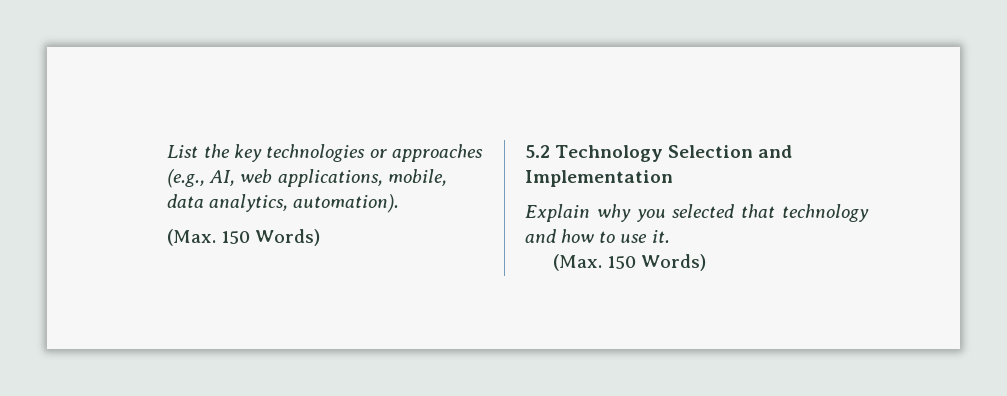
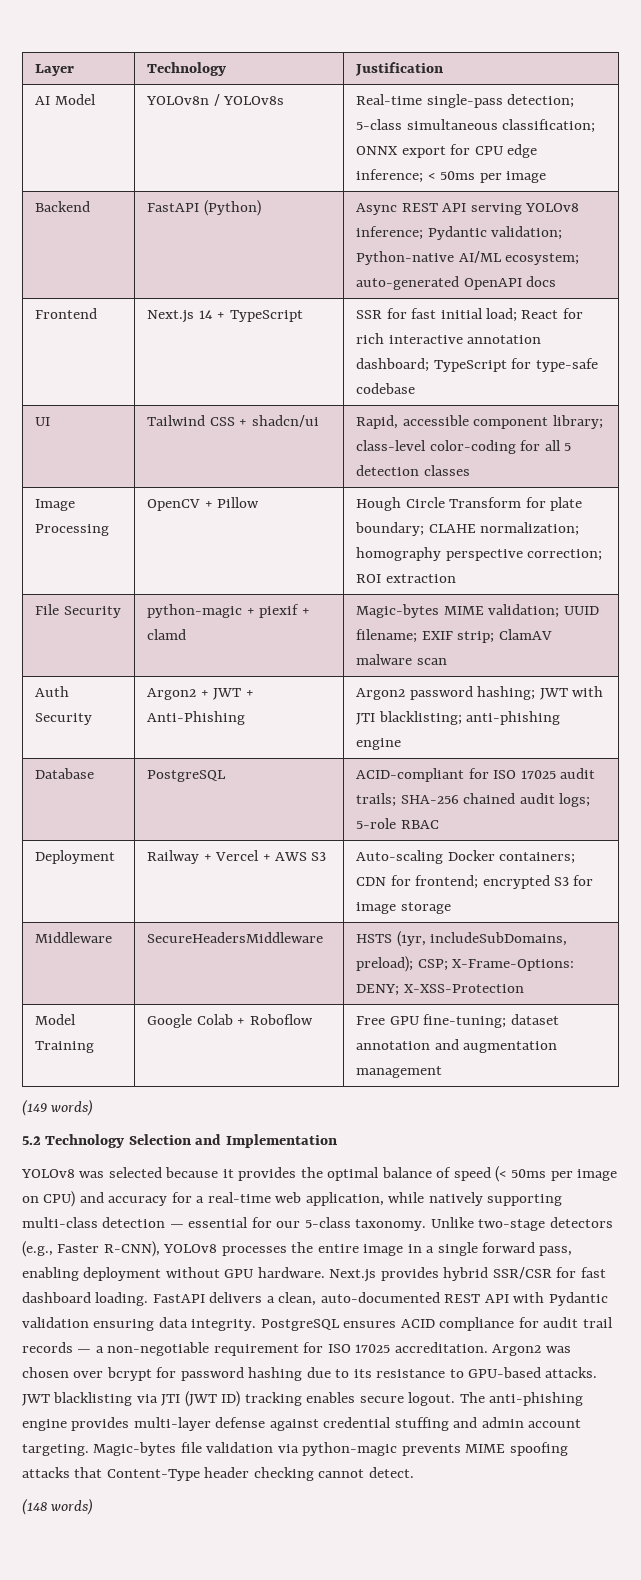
[167,144,483,162] [167,169,447,188] [167,194,400,213] [167,229,321,246] List the key technologies or approaches (e.g., AI, web applications, mobile, data analytics, automation). // (Max. 150 Words) -> [35,64,75,76] [147,62,227,76] [355,62,444,76] [35,94,96,105] [146,94,285,106] [356,94,575,108] [356,119,596,133] [356,144,537,158] [356,169,546,183] [35,201,91,212] [147,200,261,216] [356,203,579,215] [356,226,563,240] [356,251,580,265] [356,276,557,290] [35,308,98,319] [147,310,303,323] [356,308,583,322] [356,333,542,344] [356,358,598,372] [356,383,416,394] [35,417,51,426] [147,415,319,427] [356,415,603,429] [356,440,571,454] [356,465,470,476] [35,499,76,511] [35,524,110,536] [147,497,260,511] [356,497,582,511] [355,522,580,536] [356,547,603,561] [356,574,456,583] [35,604,121,618] [147,604,310,618] [147,629,187,640] [356,604,599,618] [356,629,552,643] [356,654,447,665] [35,686,70,697] [35,713,93,725] [147,688,254,700] [147,711,246,725] [356,686,603,700] [356,711,561,725] [356,738,402,750] [35,768,95,779] [147,770,227,782] [356,768,595,782] [356,793,590,807] [356,818,439,829] [35,850,116,864] [147,850,327,864] [356,850,576,864] [356,875,594,889] [356,902,451,914] [35,932,113,943] [147,932,324,943] [356,931,568,947] [356,956,575,972] [356,984,524,996] [35,1014,77,1025] [35,1041,95,1053] [147,1014,313,1028] [356,1014,559,1028] [356,1039,558,1053] [356,1066,443,1078] [22,1099,94,1116] Layer | Technology | Justification // AI Model | YOLOv8n / YOLOv8s | Real-time single-pass detection; 5-class simultaneous classification; ONNX export for CPU edge inference; < 50ms per image // Backend | FastAPI (Python) | Async REST API serving YOLOv8 inference; Pydantic validation; Python-native AI/ML ecosystem; auto-generated OpenAPI docs // Frontend | Next.js 14 + TypeScript | SSR for fast initial load; React for rich interactive annotation dashboard; TypeScript for type-safe codebase // UI | Tailwind CSS + shadcn/ui | Rapid, accessible component library; class-level color-coding for all 5 detection classes // Image Processing | OpenCV + Pillow | Hough Circle Transform for plate boundary; CLAHE normalization; homography perspective correction; ROI extraction // File Security | python-magic + piexif + clamd | Magic-bytes MIME validation; UUID filename; EXIF strip; ClamAV malware scan // Auth Security | Argon2 + JWT + Anti-Phishing | Argon2 password hashing; JWT with JTI blacklisting; anti-phishing engine // Database | PostgreSQL | ACID-compliant for ISO 17025 audit trails; SHA-256 chained audit logs; 5-role RBAC // Deployment | Railway + Vercel + AWS S3 | Auto-scaling Docker containers; CDN for frontend; encrypted S3 for image storage // Middleware | SecureHeadersMiddleware | HSTS (1yr, includeSubDomains, preload); CSP; X-Frame-Options: DENY; X-XSS-Protection // Model Training | Google Colab + Roboflow | Free GPU fine-tuning; dataset annotation and augmentation management // (149 words)
[525,204,869,222] [525,229,670,243] [553,254,707,271] Explain why you selected that technology and how to use it. // (Max. 150 Words) -> [21,1166,618,1182] [22,1191,563,1207] [22,1217,613,1231] [22,1241,573,1257] [22,1267,606,1282] [22,1292,608,1306] [22,1317,613,1331] [22,1342,571,1356] [22,1367,598,1381] [22,1391,584,1407] [22,1417,582,1431] [22,1442,568,1456] [22,1467,414,1481] [22,1498,94,1515] YOLOv8 was selected because it provides the optimal balance of speed (< 50ms per image on CPU) and accuracy for a real-time web application, while natively supporting multi-class detection — essential for our 5-class taxonomy. Unlike two-stage detectors (e.g., Faster R-CNN), YOLOv8 processes the entire image in a single forward pass, enabling deployment without GPU hardware. Next.js provides hybrid SSR/CSR for fast dashboard loading. FastAPI delivers a clean, auto-documented REST API with Pydantic validation ensuring data integrity. PostgreSQL ensures ACID compliance for audit trail records — a non-negotiable requirement for ISO 17025 accreditation. Argon2 was chosen over bcrypt for password hashing due to its resistance to GPU-based attacks. JWT blacklisting via JTI (JWT ID) tracking enables secure logout. The anti-phishing engine provides multi-layer defense against credential stuffing and admin account targeting. Magic-bytes file validation via python-magic prevents MIME spoofing attacks that Content-Type header checking cannot detect. // (148 words)

